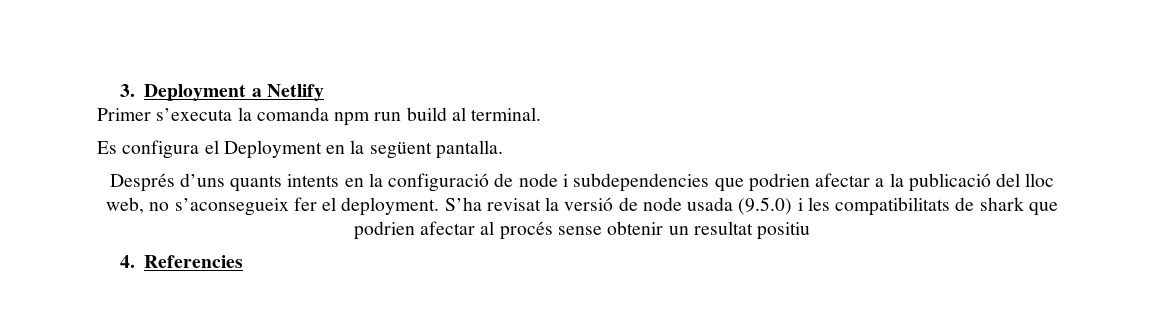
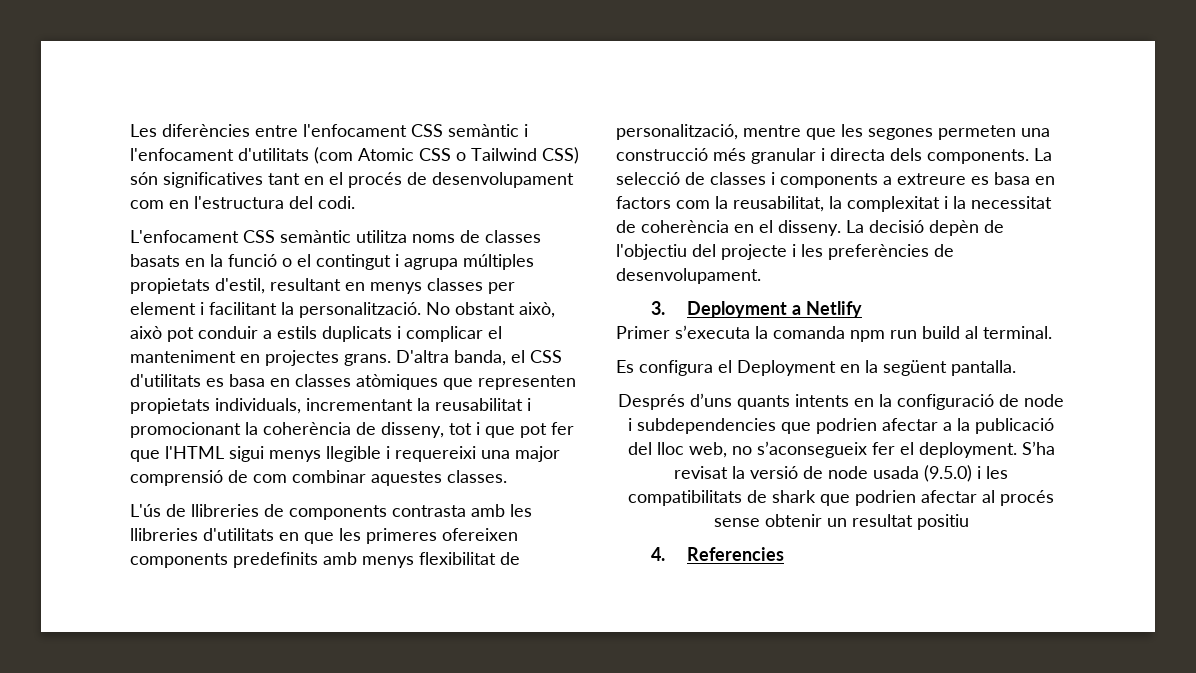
(119, 90) none -> [130,124,528,137] [130,147,579,164] [130,172,574,188] [130,196,355,209] [130,230,541,243] [130,254,534,270] [130,278,515,294] [130,302,555,318] [130,326,502,342] [130,350,562,366] [130,374,576,390] [130,398,531,414] [130,422,574,438] [130,446,560,462] [130,470,507,486] [130,504,532,520] [130,528,518,544] [130,552,520,568] [616,124,1050,140] [616,148,1052,164] [616,172,1055,188] [616,196,1052,212] [616,220,1004,236] [616,244,954,260] [616,268,761,284] Les diferències entre l'enfocament CSS semàntic i l'enfocament d'utilitats (com Atomic CSS o Tailwind CSS) són significatives tant en el procés de desenvolupament com en l'estructura del codi. // L'enfocament CSS semàntic utilitza noms de classes basats en la funció o el contingut i agrupa múltiples propietats d'estil, resultant en menys classes per element i facilitant la personalització. No obstant això, això pot conduir a estils duplicats i complicar el manteniment en projectes grans. D'altra banda, el CSS d'utilitats es basa en classes atòmiques que representen propietats individuals, incrementant la reusabilitat i promocionant la coherència de disseny, tot i que pot fer que l'HTML sigui menys llegible i requereixi una major comprensió de com combinar aquestes classes. // L'ús de llibreries de components contrasta amb les llibreries d'utilitats en que les primeres ofereixen components predefinits amb menys flexibilitat de personalització, mentre que les segones permeten una construcció més granular i directa dels components. La selecció de classes i components a extreure es basa en factors com la reusabilitat, la complexitat i la necessitat de coherència en el disseny. La decisió depèn de l'objectiu del projecte i les preferències de desenvolupament. //

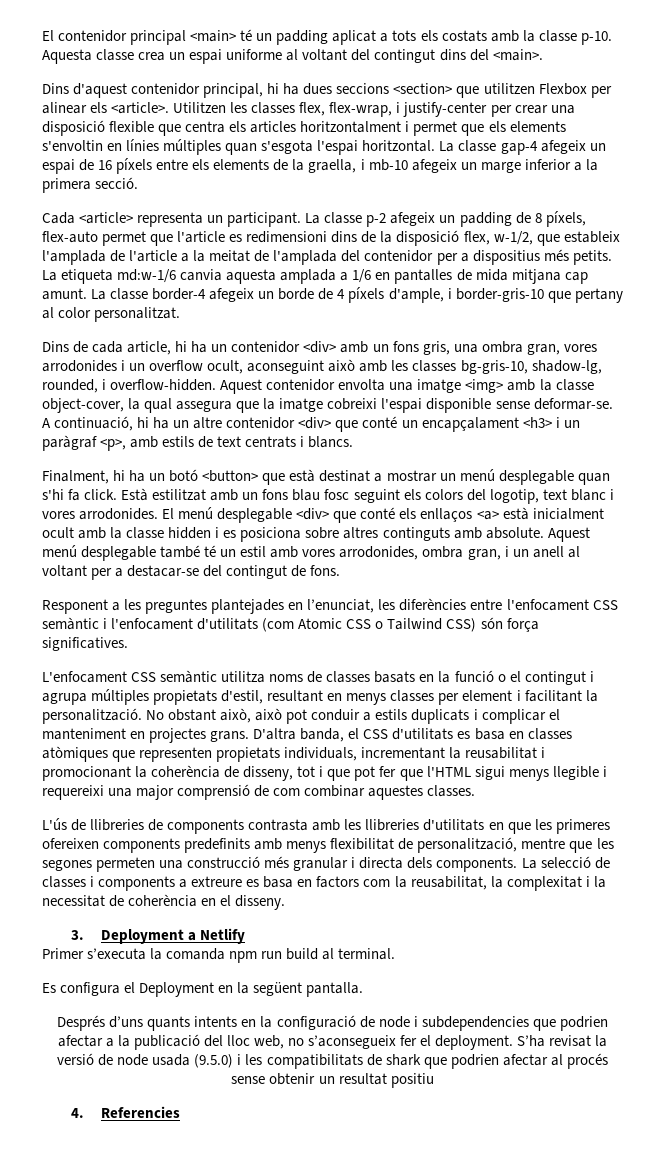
[130,124,157,137] Les -> [42,29,612,45] [42,49,543,64] [42,83,612,98] [42,102,575,117] [42,120,566,136] [42,139,606,155] [42,158,598,174] [42,177,139,193] [42,211,586,227] [42,230,620,246] [42,249,612,265] [42,269,588,284] [42,287,623,303] [42,307,181,322] [42,341,597,355] [42,359,602,374] [42,379,594,394] [42,398,613,413] [42,416,580,432] [42,435,354,451] [42,469,610,485] [42,488,614,504] [42,507,604,523] [42,527,590,542] [42,545,580,561] [42,565,341,580] [42,599,396,614] El contenidor principal <main> té un padding aplicat a tots els costats amb la classe p-10. Aquesta classe crea un espai uniforme al voltant del contingut dins del <main>. // Dins d'aquest contenidor principal, hi ha dues seccions <section> que utilitzen Flexbox per alinear els <article>. Utilitzen les classes flex, flex-wrap, i justify-center per crear una disposició flexible que centra els articles horitzontalment i permet que els elements s'envoltin en línies múltiples quan s'esgota l'espai horitzontal. La classe gap-4 afegeix un espai de 16 píxels entre els elements de la graella, i mb-10 afegeix un marge inferior a la primera secció. // Cada <article> representa un participant. La classe p-2 afegeix un padding de 8 píxels, flex-auto permet que l'article es redimensioni dins de la disposició flex, w-1/2, que estableix l'amplada de l'article a la meitat de l'amplada del contenidor per a dispositius més petits. La etiqueta md:w-1/6 canvia aquesta amplada a 1/6 en pantalles de mida mitjana cap amunt. La classe border-4 afegeix un borde de 4 píxels d'ample, i border-gris-10 que pertany al color personalitzat. // Dins de cada article, hi ha un contenidor <div> amb un fons gris, una ombra gran, vores arrodonides i un overflow ocult, aconseguint això amb les classes bg-gris-10, shadow-lg, rounded, i overflow-hidden. Aquest contenidor envolta una imatge <img> amb la classe object-cover, la qual assegura que la imatge cobreixi l'espai disponible sense deformar-se. A continuació, hi ha un altre contenidor <div> que conté un encapçalament <h3> i un paràgraf <p>, amb estils de text centrats i blancs. // Finalment, hi ha un botó <button> que està destinat a mostrar un menú desplegable quan s'hi fa click. Està estilitzat amb un fons blau fosc seguint els colors del logotip, text blanc i vores arrodonides. El menú desplegable <div> que conté els enllaços <a> està inicialment ocult amb la classe hidden i es posiciona sobre altres continguts amb absolute. Aquest menú desplegable també té un estil amb vores arrodonides, ombra gran, i un anell al voltant per a destacar-se del contingut de fons. // Responent a les preguntes plantejades en l’enunciat, les
[163,172,574,188] [130,196,355,209] significatives tant en el procés de desenvolupament com en l'estructura del codi. -> [506,618,539,632] [42,637,128,651] força significatives.
[846,220,1004,236] [616,244,954,260] [616,268,761,284] La decisió depèn de l'objectiu del projecte i les preferències de desenvolupament. -> (286, 902) none

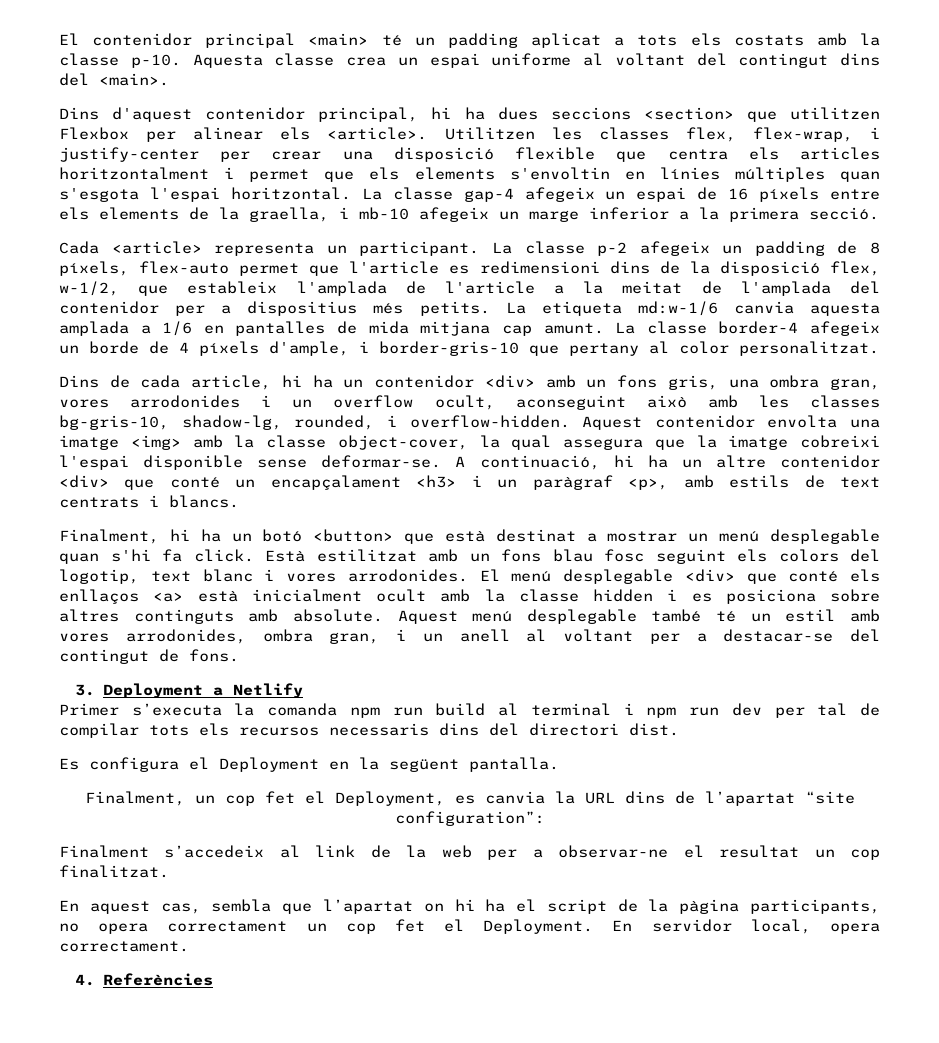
[42,598,618,614] [42,617,539,632] [42,637,128,651] [42,670,594,685] [42,689,598,705] [42,708,560,724] [42,728,572,743] [42,746,546,762] [42,765,607,781] [42,784,476,800] [42,818,610,834] [42,837,614,853] [42,856,610,872] [42,876,606,891] [42,894,286,910] // Responent a les preguntes plantejades en l’enunciat, les diferències entre l'enfocament CSS semàntic i l'enfocament d'utilitats (com Atomic CSS o Tailwind CSS) són força significatives. // L'enfocament CSS semàntic utilitza noms de classes basats en la funció o el contingut i agrupa múltiples propietats d'estil, resultant en menys classes per element i facilitant la personalització. No obstant això, això pot conduir a estils duplicats i complicar el manteniment en projectes grans. D'altra banda, el CSS d'utilitats es basa en classes atòmiques que representen propietats individuals, incrementant la reusabilitat i promocionant la coherència de disseny, tot i que pot fer que l'HTML sigui menys llegible i requereixi una major comprensió de com combinar aquestes classes. // L'ús de llibreries de components contrasta amb les llibreries d'utilitats en que les primeres ofereixen components predefinits amb menys flexibilitat de personalització, mentre que les segones permeten una construcció més granular i directa dels components. La selecció de classes i components a extreure es basa en factors com la reusabilitat, la complexitat i la necessitat de coherència en el disseny. -> (239, 655) none
[338,948,396,960] terminal. -> [530,703,881,718] [59,723,679,738] terminal i npm run dev per tal de compilar tots els recursos necessaris dins del directori dist.
[57,1015,608,1031] [57,1034,608,1050] [57,1053,608,1069] [231,1073,434,1088] Després d’uns quants intents en la configuració de node i subdependencies que podrien afectar a la publicació del lloc web, no s’aconsegueix fer el deployment. S’ha revisat la versió de node usada (9.5.0) i les compatibilitats de shark que podrien afectar al procés sense obtenir un resultat positiu -> [84,791,855,806] [394,811,545,826] [59,845,880,860] [59,865,169,878] [59,899,881,914] [59,919,880,934] [59,941,189,952] Finalment, un cop fet el Deployment, es canvia la URL dins de l’apartat “site configuration”: // Finalment s’accedeix al link de la web per a observar-ne el resultat un cop finalitzat. // En aquest cas, sembla que l’apartat on hi ha el script de la pàgina participants, no opera correctament un cop fet el Deployment. En servidor local, opera correctament.
[100,1106,180,1118] Referencies -> [102,973,213,986] Referències

